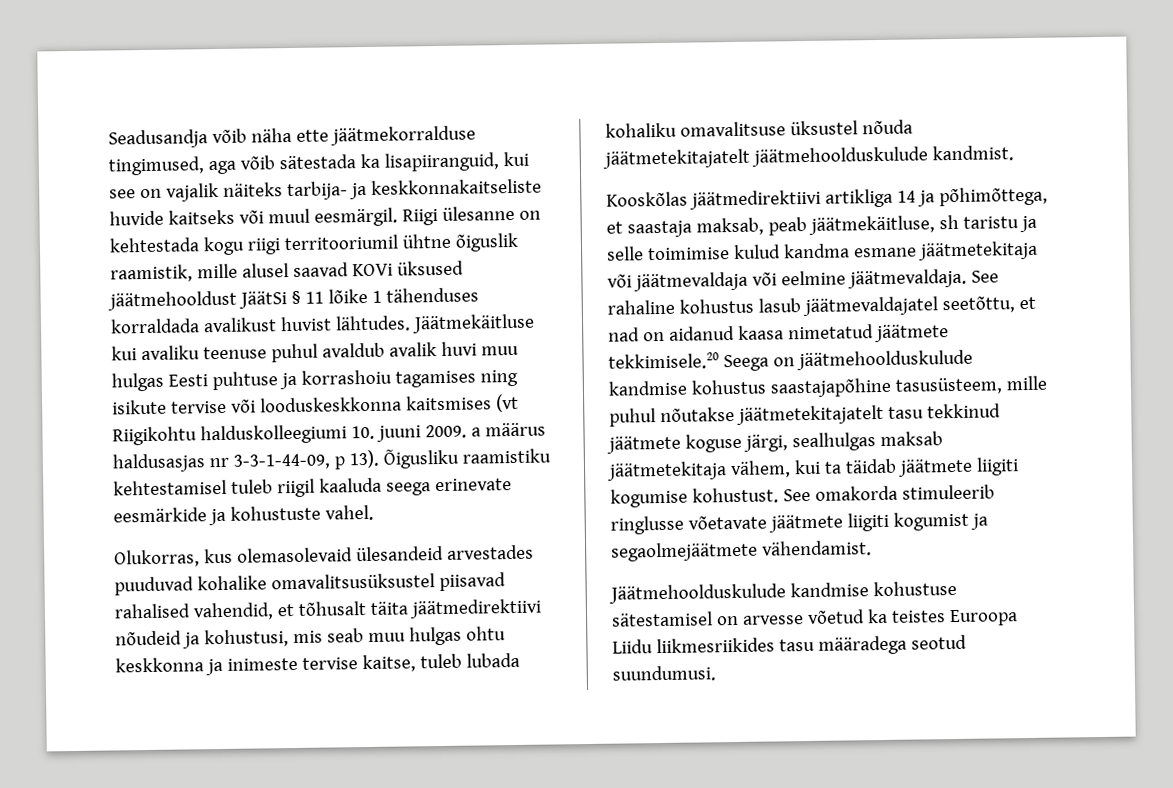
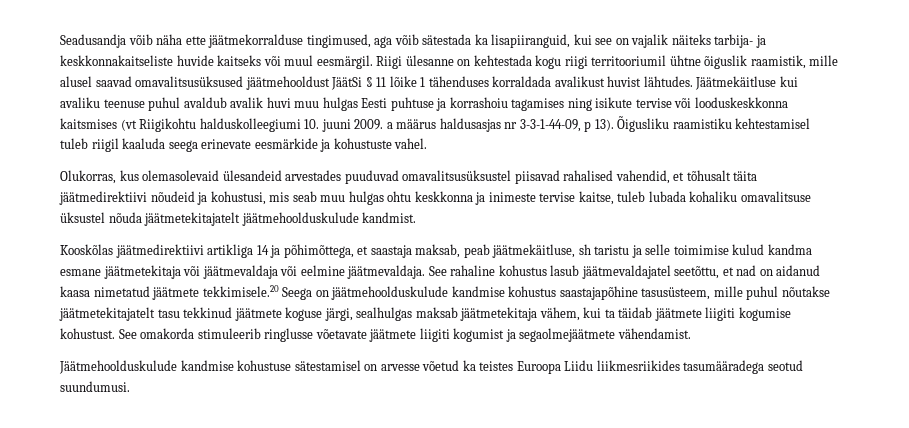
[351,260,464,277] KOVi üksused -> [135,76,244,87] omavalitsusüksused
[196,575,267,591] kohalike -> (399, 177) none
[778,635,907,655] tasu määradega -> [683,360,765,374] tasumääradega

